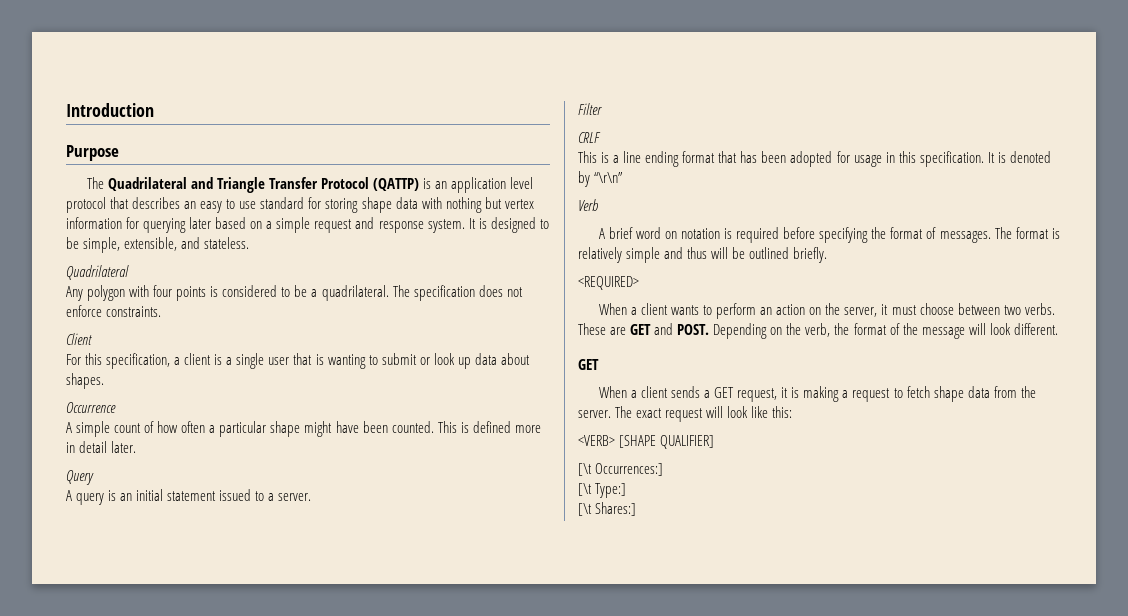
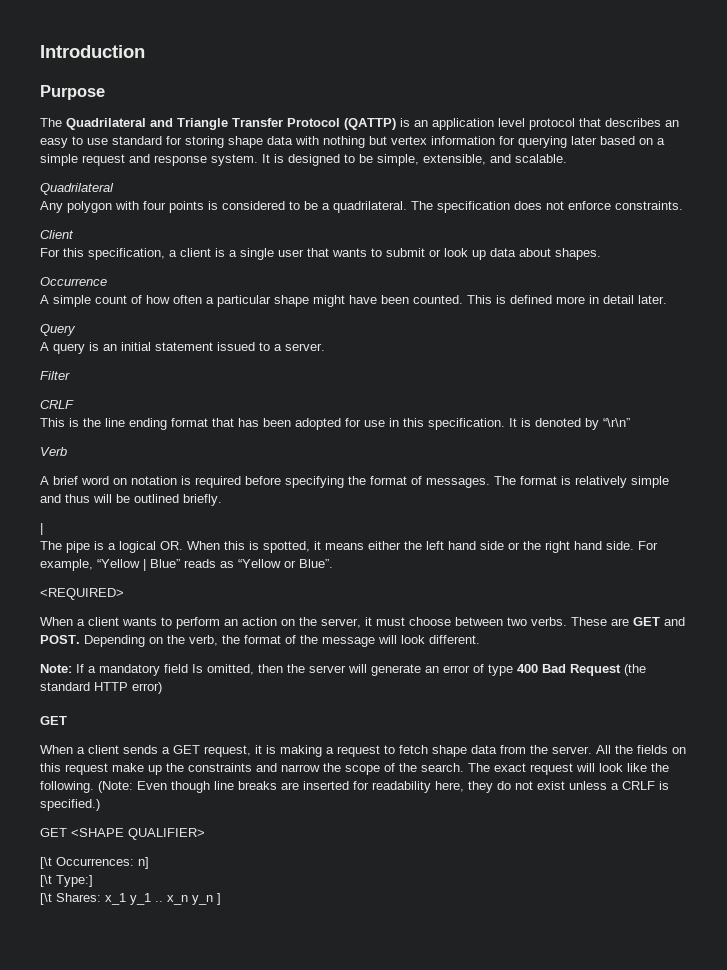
[204,237,250,249] stateless. -> [515,154,567,163] scalable.
[315,354,366,369] is wanting -> [332,248,367,257] wants
[613,155,620,163] a -> [83,418,101,427] the
[853,155,882,167] usage -> [364,420,385,427] use
(828, 255) none -> [40,523,43,535] [40,541,658,553] [40,559,333,571] // | // The pipe is a logical OR. When this is spotted, it means either the left hand side or the right hand side. For example, “Yellow | Blue” reads as “Yellow or Blue”.
(1058, 329) none -> [40,664,646,676] [40,682,162,694] // Note: If a mandatory field Is omitted, then the server will generate an error of type 400 Bad Request (the standard HTTP error)
(611, 414) none -> [596,745,686,754] [40,763,464,775] All the fields on this request make up the constraints and narrow the scope of the search.
[772,406,793,418] [578,435,715,449] [578,463,664,476] this: // <VERB> [SHAPE QUALIFIER] // [\t Occurrences:] -> [651,763,669,772] [40,781,669,793] [40,799,100,811] [40,828,205,840] [40,857,149,869] the following. (Note: Even though line breaks are inserted for readability here, they do not exist unless a CRLF is specified.) // GET <SHAPE QUALIFIER> // [\t Occurrences: n]
[595,502,637,516] Shares:] -> [56,893,221,905] Shares: x_1 y_1 .. x_n y_n ]

